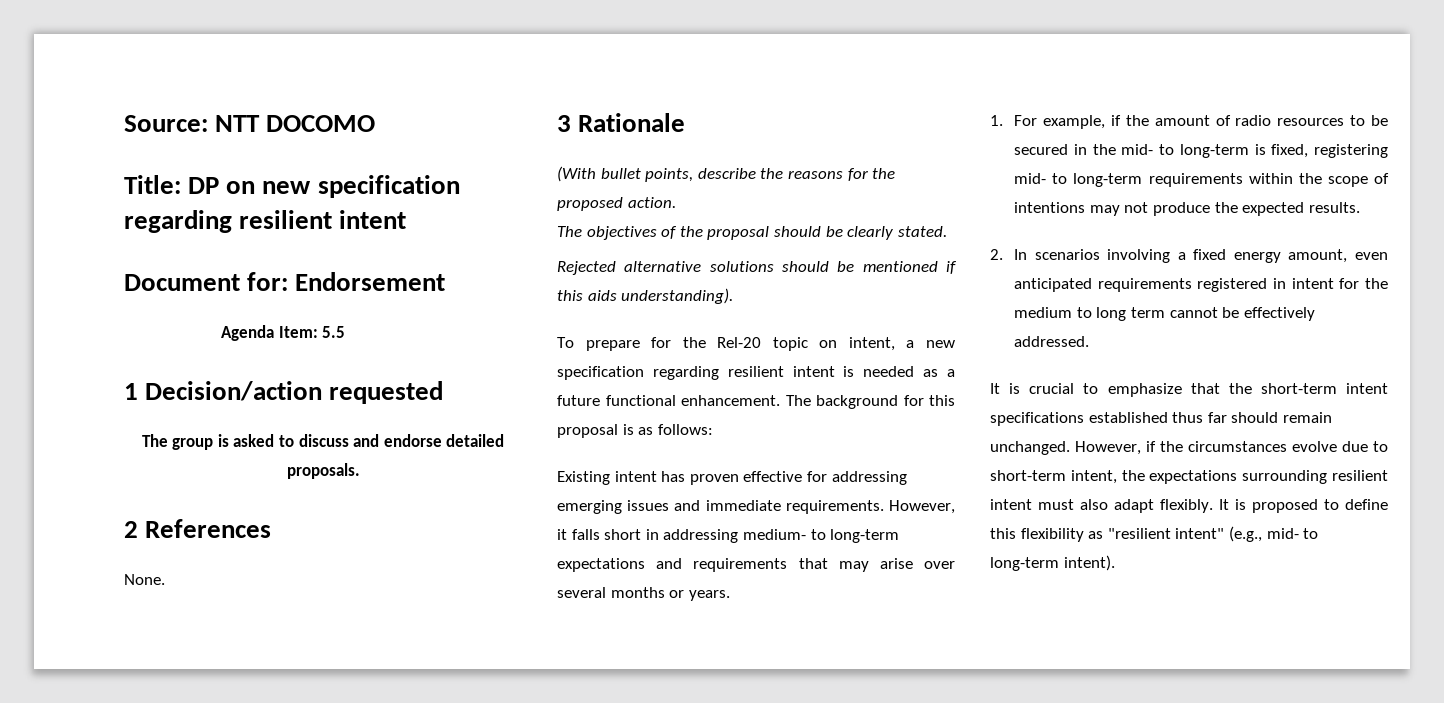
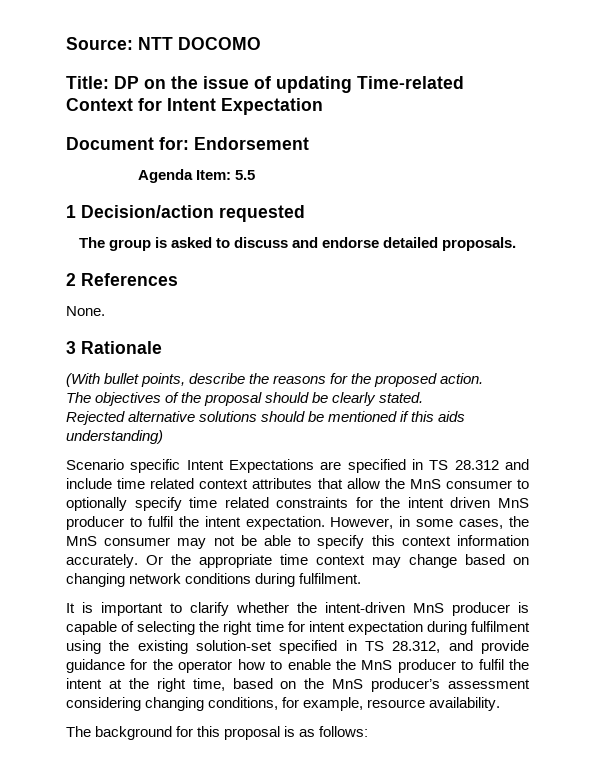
[262,175,460,198] [124,210,407,233] new specification regarding resilient intent -> [171,76,464,93] [66,98,323,115] the issue of updating Time-related Context for Intent Expectation
[621,288,734,304] [557,337,955,351] [557,366,955,380] [557,395,780,406] understanding). // To prepare for the Rel-20 topic on intent, a new specification regarding resilient intent is needed as a future functional enhancement. -> [66,430,163,444] [66,459,529,473] [66,478,530,489] [66,497,529,511] [66,516,529,530] [66,535,529,549] [66,554,529,568] [66,573,362,587] [66,602,529,616] [66,621,530,635] [66,640,529,654] [66,659,530,673] [66,678,530,692] [66,697,501,711] understanding) // Scenario specific Intent Expectations are specified in TS 28.312 and include time related context attributes that allow the MnS consumer to optionally specify time related constraints for the intent driven MnS producer to fulfil the intent expectation. However, in some cases, the MnS consumer may not be able to specify this context information accurately. Or the appropriate time context may change based on changing network conditions during fulfilment. // It is important to clarify whether the intent-driven MnS producer is capable of selecting the right time for intent expectation during fulfilment using the existing solution-set specified in TS 28.312, and provide guidance for the operator how to enable the MnS producer to fulfil the intent at the right time, based on the MnS producer’s assessment considering changing conditions, for example, resource availability. //
[557,471,907,485] [557,500,955,514] [557,529,900,543] [557,558,955,572] [557,587,730,601] [990,115,1388,129] [1014,144,1388,158] [1014,173,1389,187] [1014,202,1360,216] [990,249,1388,263] [1014,278,1388,292] [1014,307,1315,321] [1014,336,1090,347] [990,383,1388,397] [990,412,1332,426] [990,441,1388,455] [990,470,1388,484] [990,499,1388,513] [990,526,1319,542] [990,555,1115,571] // Existing intent has proven effective for addressing emerging issues and immediate requirements. However, it falls short in addressing medium- to long-term expectations and requirements that may arise over several months or years. // 1. For example, if the amount of radio resources to be secured in the mid- to long-term is fixed, registering mid- to long-term requirements within the scope of intentions may not produce the expected results. // 2. In scenarios involving a fixed energy amount, even anticipated requirements registered in intent for the medium to long term cannot be effectively addressed. // It is crucial to emphasize that the short-term intent specifications established thus far should remain unchanged. However, if the circumstances evolve due to short-term intent, the expectations surrounding resilient intent must also adapt flexibly. It is proposed to define this flexibility as "resilient intent" (e.g., mid- to long-term intent). -> (369, 731) none

